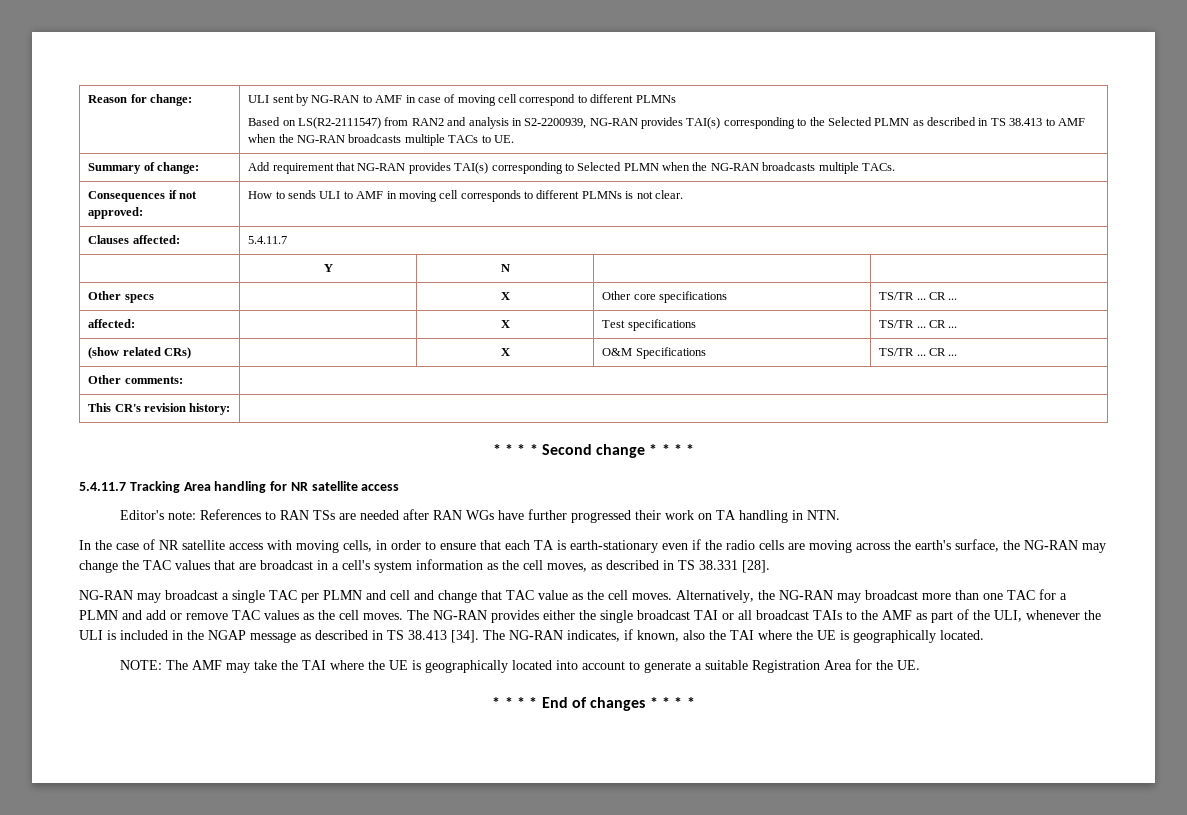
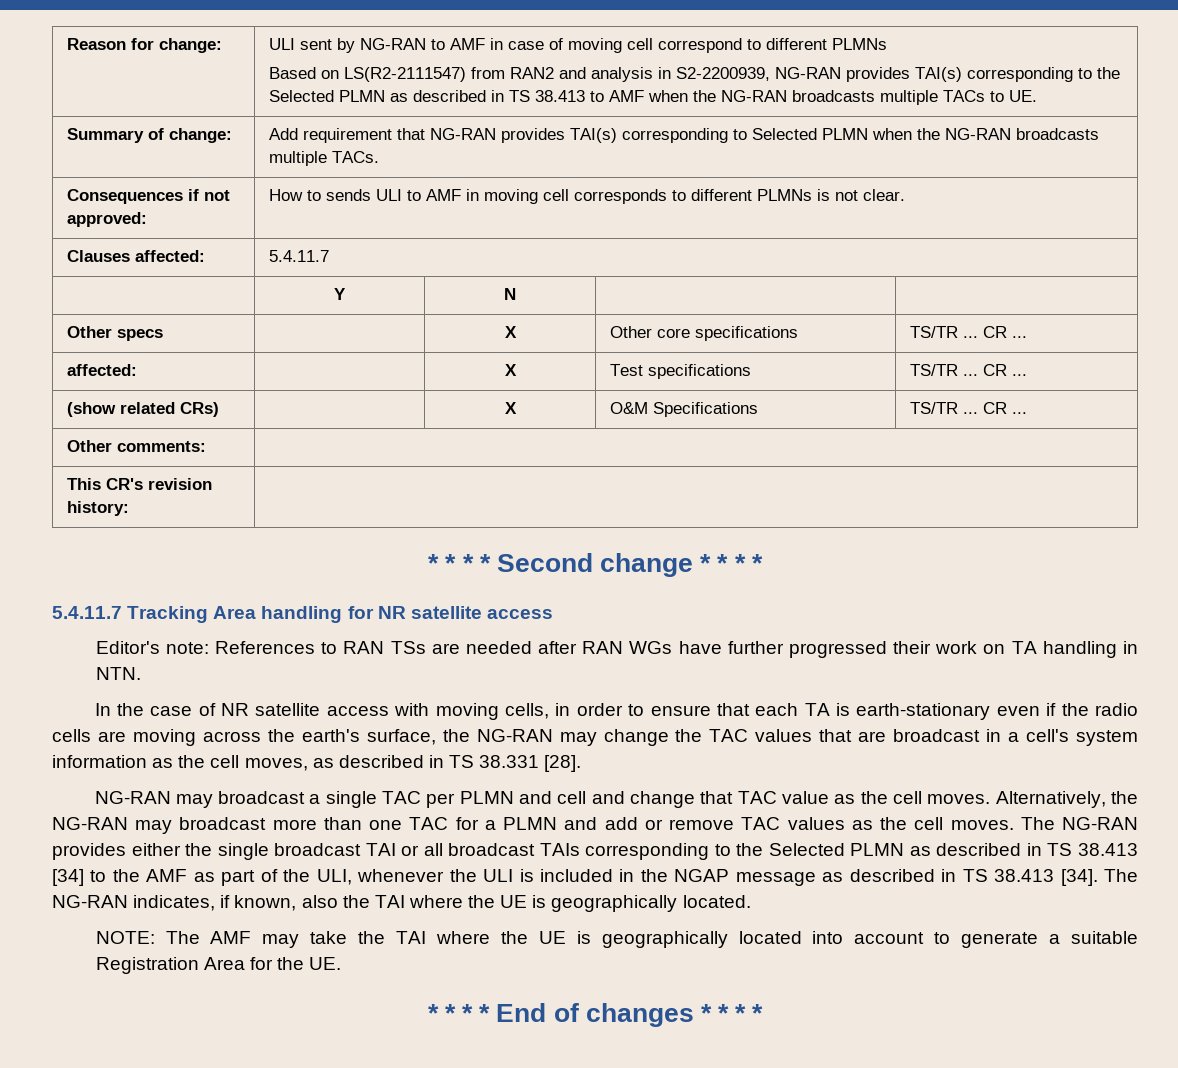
(842, 615) none -> [585,843,1138,860] [52,869,84,886] corresponding to the Selected PLMN as described in TS 38.413 [34]

